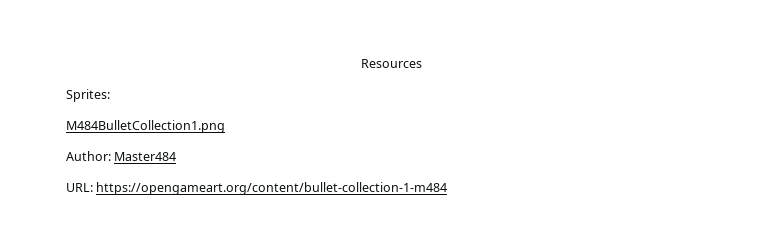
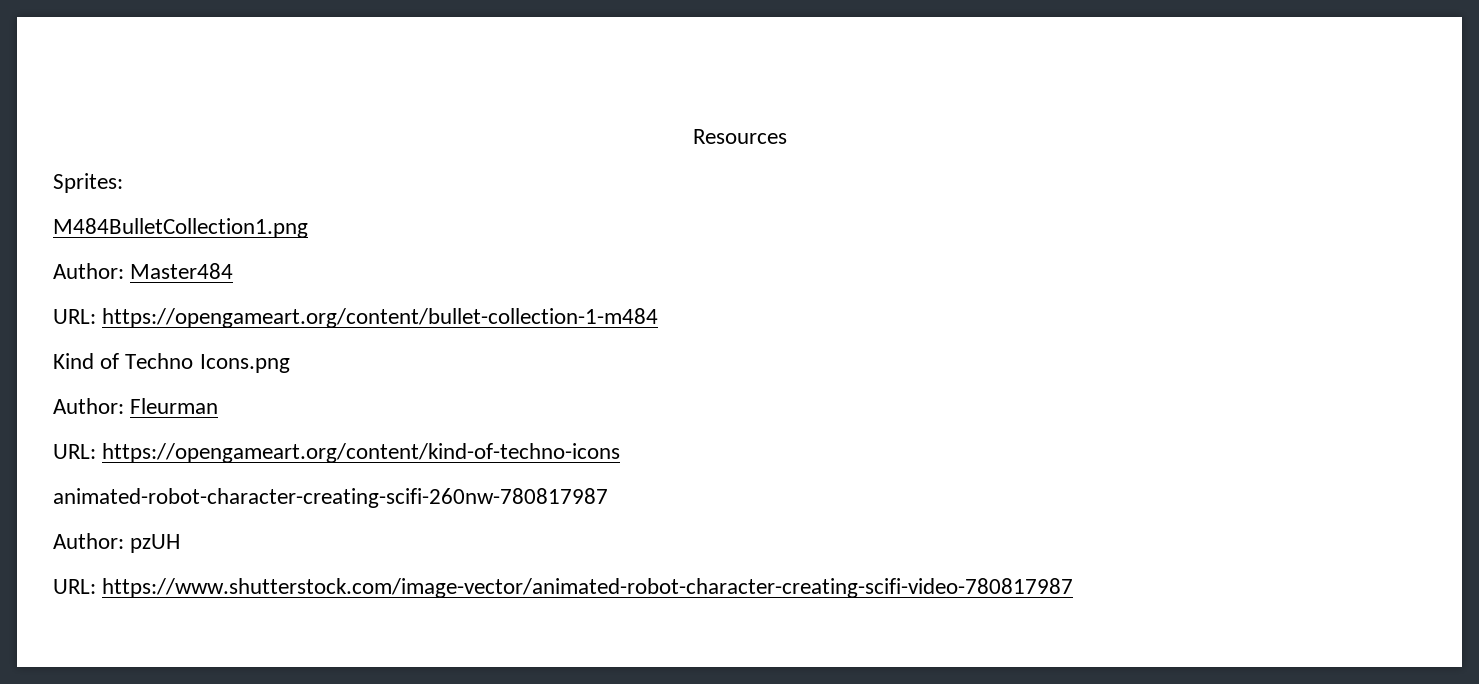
(448, 188) none -> [53,353,290,373] [53,398,219,414] [53,443,621,463] [53,488,608,508] [53,533,181,553] [53,578,1074,598] // Kind of Techno Icons.png // Author: Fleurman // URL: https://opengameart.org/content/kind-of-techno-icons // animated-robot-character-creating-scifi-260nw-780817987 // Author: pzUH // URL: https://www.shutterstock.com/image-vector/animated-robot-character-creating-scifi-video-780817987

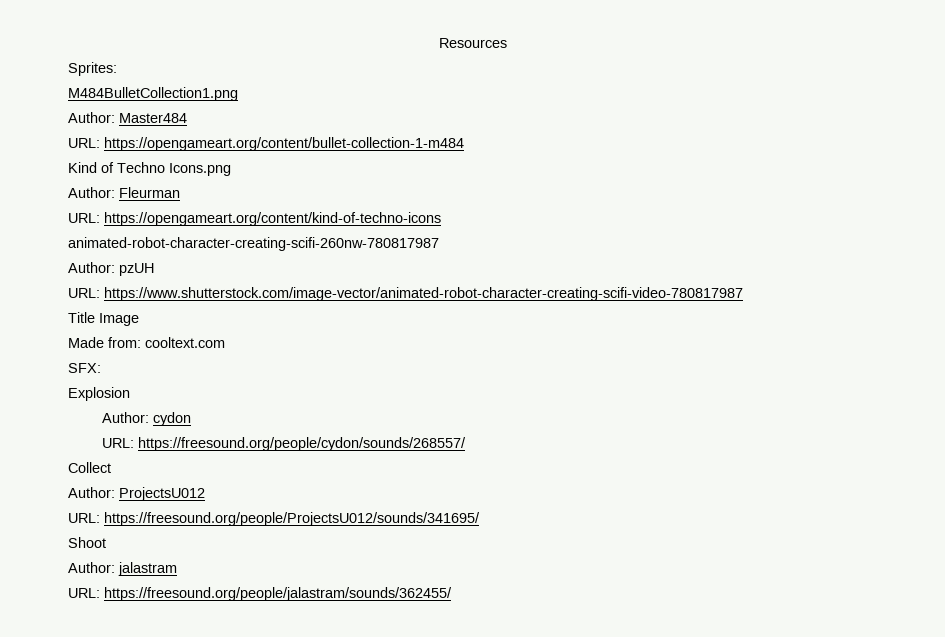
(1074, 588) none -> [68,312,139,326] [68,337,225,348] [68,363,101,373] [68,387,130,401] [102,412,192,426] [102,437,467,451] [68,462,111,473] [68,487,205,501] [68,512,480,526] [68,537,106,548] [68,562,177,576] [68,587,452,601] // Title Image // Made from: cooltext.com // SFX: // Explosion // Author: cydon // URL: https://freesound.org/people/cydon/sounds/268557/ // Collect // Author: ProjectsU012 // URL: https://freesound.org/people/ProjectsU012/sounds/341695/ // Shoot // Author: jalastram // URL: https://freesound.org/people/jalastram/sounds/362455/

